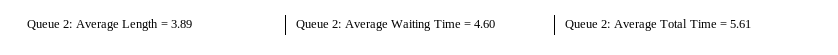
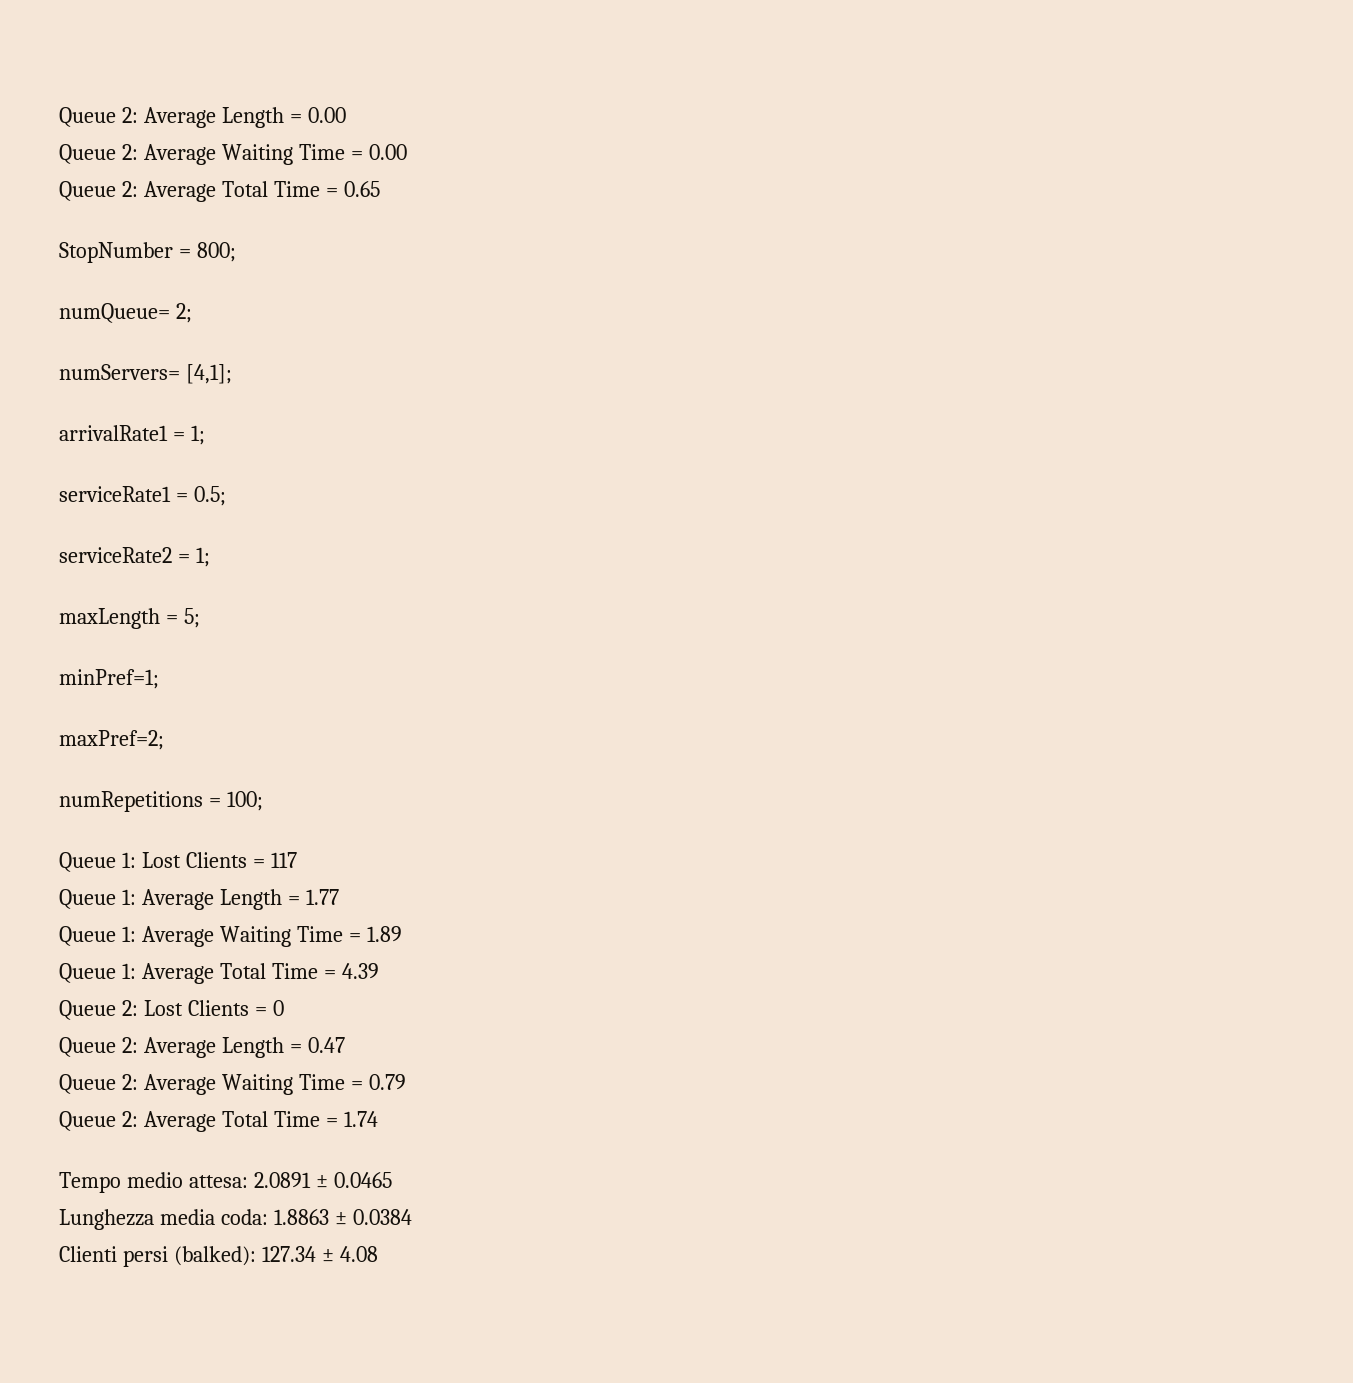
[27,19,192,31] [296,20,496,31] [565,19,752,31] Queue 2: Average Length = 3.89 // Queue 2: Average Waiting Time = 4.60 // Queue 2: Average Total Time = 5.61 -> [59,107,346,128] [59,144,407,165] [59,181,380,202] [59,242,236,263] [59,303,192,323] [59,364,232,384] [59,425,205,445] [59,486,226,506] [59,547,210,567] [59,608,200,629] [59,669,159,689] [59,730,164,750] [59,791,263,812] [59,852,297,872] [59,889,339,910] [59,926,402,947] [59,963,379,984] [59,1000,284,1020] [59,1037,345,1058] [59,1074,406,1095] [59,1111,378,1132] [59,1172,392,1193] [59,1209,412,1230] [59,1246,378,1267] Queue 2: Average Length = 0.00 // Queue 2: Average Waiting Time = 0.00 // Queue 2: Average Total Time = 0.65 // StopNumber = 800; // numQueue= 2; // numServers= [4,1]; // arrivalRate1 = 1; // serviceRate1 = 0.5; // serviceRate2 = 1; // maxLength = 5; // minPref=1; // maxPref=2; // numRepetitions = 100; // Queue 1: Lost Clients = 117 // Queue 1: Average Length = 1.77 // Queue 1: Average Waiting Time = 1.89 // Queue 1: Average Total Time = 4.39 // Queue 2: Lost Clients = 0 // Queue 2: Average Length = 0.47 // Queue 2: Average Waiting Time = 0.79 // Queue 2: Average Total Time = 1.74 // Tempo medio attesa: 2.0891 ± 0.0465 // Lunghezza media coda: 1.8863 ± 0.0384 // Clienti persi (balked): 127.34 ± 4.08

